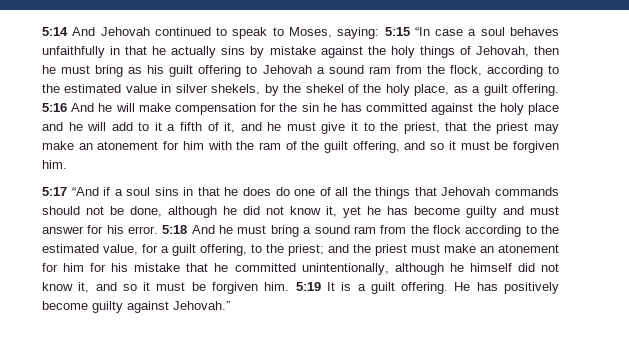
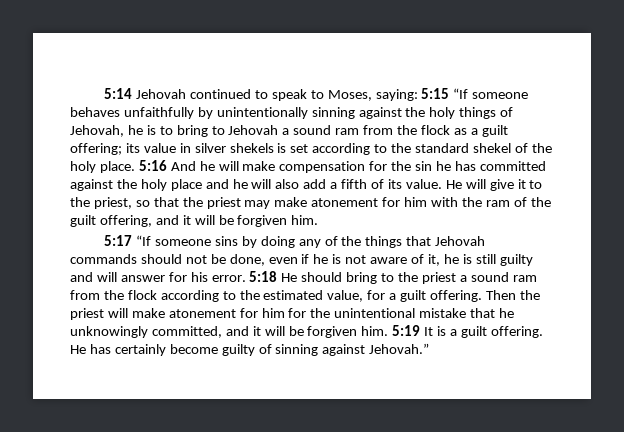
[72,27,96,36] And -> (133, 93) none
[414,27,559,36] [42,46,316,58] “In case a soul behaves unfaithfully in that he actually sins by mistake -> [453,88,529,99] [70,107,355,119] “If someone behaves unfaithfully by unintentionally sinning
[533,46,559,55] [42,65,242,77] then he must bring as his guilt offering -> [127,125,208,137] he is to bring
[449,65,559,77] [42,84,559,96] flock, according to the estimated value in silver shekels, by the shekel of the holy place, as a guilt offering. -> [420,125,508,137] [70,143,552,155] [70,161,135,173] flock as a guilt offering; its value in silver shekels is set according to the standard shekel of the holy place.
[111,122,316,133] add to it a fifth of it, and he must -> [275,179,486,189] also add a fifth of its value. He will
(440, 128) none -> [135,200,150,207] so
[78,143,93,150] an -> (308, 202) none
[430,141,490,150] so it must -> [182,215,215,225] it will
[71,187,349,196] “And if a soul sins in that he does do one of all -> [136,235,338,248] “If someone sins by doing any of
[168,206,460,218] although he did not know it, yet he has become -> [268,254,496,266] even if he is not aware of it, he is still
[530,206,559,215] must -> [96,272,117,282] will
[191,225,299,237] And he must bring -> [281,272,456,284] He should bring to the priest
[200,244,494,256] offering, to the priest; and the priest must make an -> [430,290,540,302] [70,308,165,320] offering. Then the priest will make
[111,263,129,272] his -> [310,308,416,318] the unintentional
[234,263,559,275] [42,282,186,293] committed unintentionally, although he himself did not know it, and so it must -> [70,326,285,338] unknowingly committed, and it will
[504,282,560,294] [42,301,123,313] positively become guilty -> [114,344,319,356] certainly become guilty of sinning

